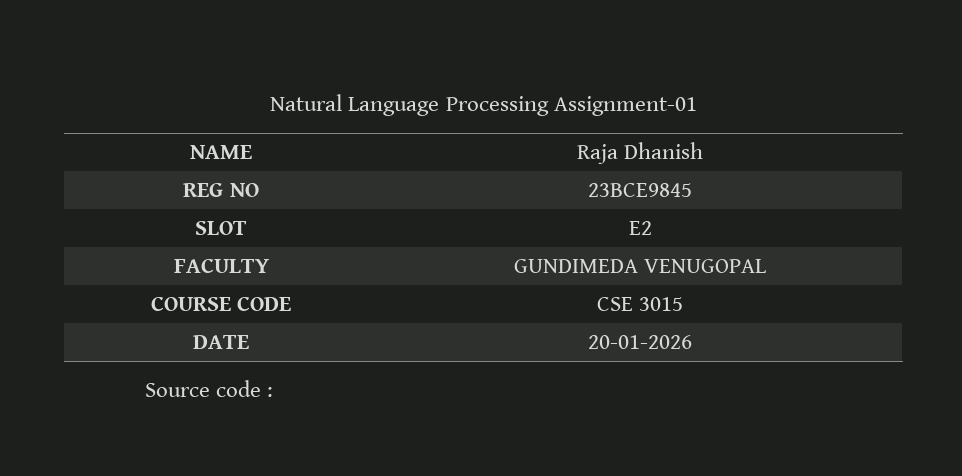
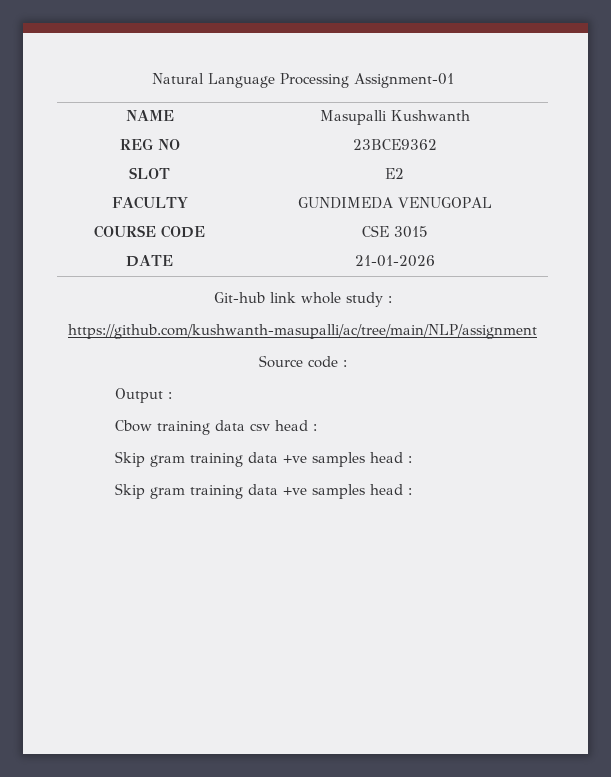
[576,142,704,164] Raja Dhanish -> [319,110,470,125] Masupalli Kushwanth
[588,183,692,197] 23BCE9845 -> [352,139,437,150] 23BCE9362
[588,335,692,349] [145,380,262,397] 20-01-2026 // Source code -> [354,255,435,267] [213,292,392,307] [68,324,537,339] [258,355,347,368] [114,388,172,403] [114,420,317,435] [114,451,412,467] [114,483,403,499] 21-01-2026 // Git-hub link whole study : // https://github.com/kushwanth-masupalli/ac/tree/main/NLP/assignment // Source code : // Output : // Cbow training data csv head : // Skip gram training data +ve samples head : // Skip gram training data +ve samples head

